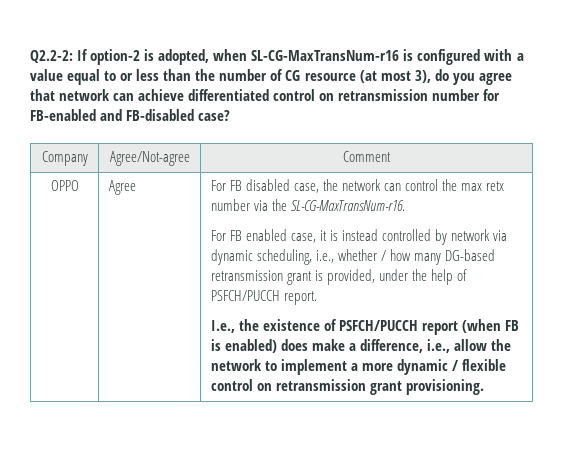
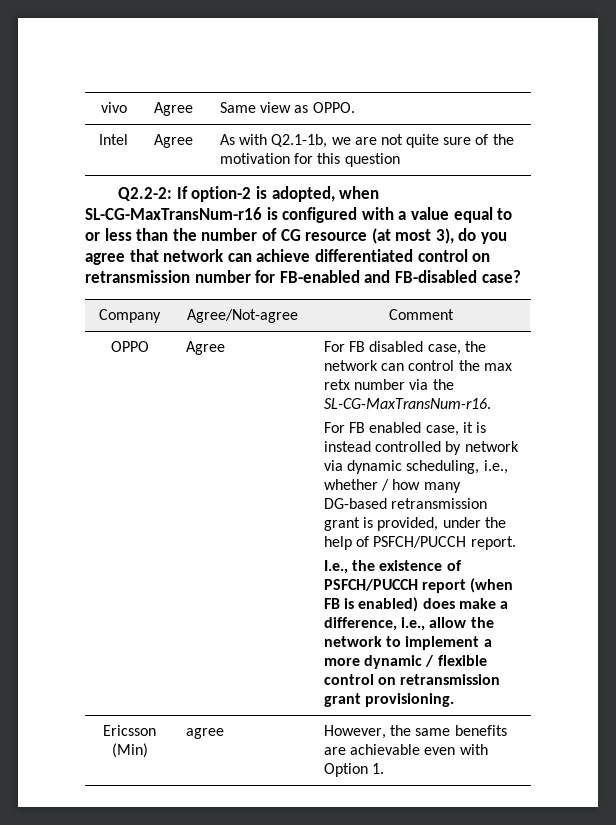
(30, 56) none -> [100,102,127,113] [154,102,194,116] [220,102,355,113] [99,134,128,145] [154,134,194,148] [220,134,514,148] [220,153,400,167] vivo | Agree | Same view as OPPO. // Intel | Agree | As with Q2.1-1b, we are not quite sure of the motivation for this question //
(484, 387) none -> [103,725,156,736] [111,743,148,758] [186,728,225,739] [324,725,507,739] [324,744,488,755] [324,763,385,777] // Ericsson (Min) | agree | However, the same benefits are achievable even with Option 1.

